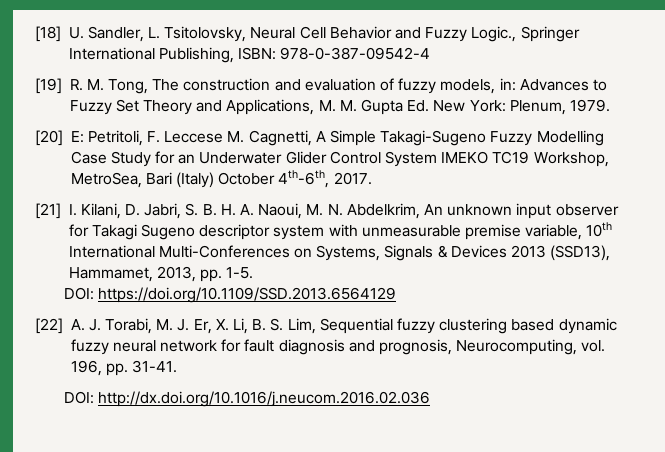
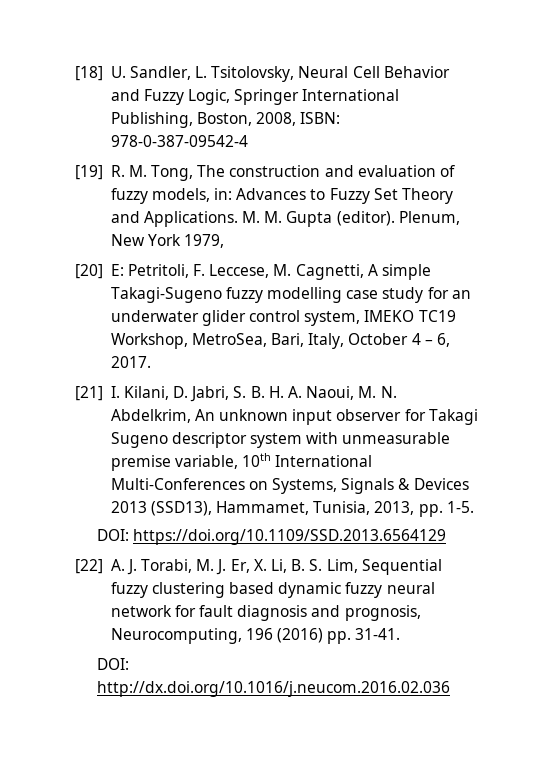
[471,26,517,42] Logic., -> [188,89,231,105] Logic,
(234, 55) none -> [196,112,297,126] Boston, 2008,
[226,99,315,115] Applications, -> [143,211,238,227] Applications.
[407,99,610,115] Ed. New York: Plenum, 1979. -> [336,211,460,226] [110,234,225,248] (editor). Plenum, New York 1979,
[164,131,224,143] Leccese -> [209,264,270,278] Leccese,
[330,130,604,146] [70,151,609,167] [70,170,330,188] Simple Takagi-Sugeno Fuzzy Modelling Case Study for an Underwater Glider Control System IMEKO TC19 Workshop, MetroSea, Bari (Italy) October 4th-6th, -> [382,264,432,280] [110,287,471,303] [110,310,456,326] [110,333,451,349] simple Takagi-Sugeno fuzzy modelling case study for an underwater glider control system, IMEKO TC19 Workshop, MetroSea, Bari, Italy, October 4 – 6,
(153, 274) none -> [313,501,371,515] Tunisia,
[581,340,606,352] [70,360,102,376] vol. 196, -> [245,628,324,643] 196 (2016)

